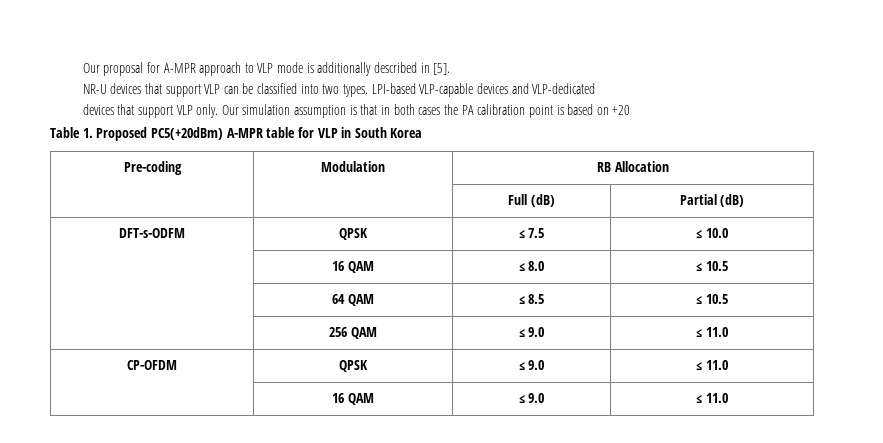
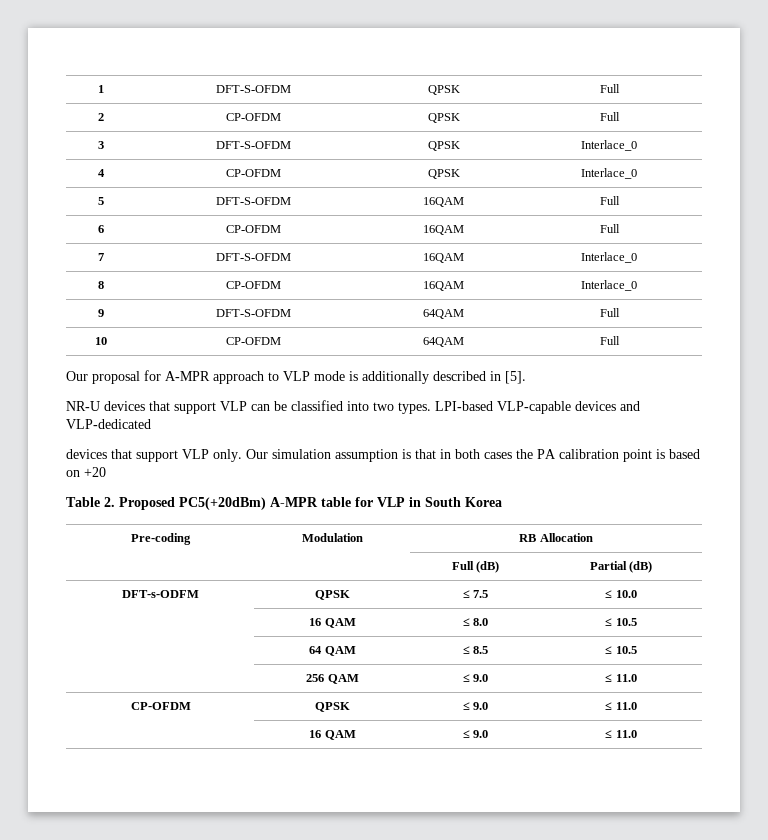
(82, 68) none -> [98,85,104,93] [215,85,291,93] [427,85,460,95] [599,84,620,93] [98,113,104,121] [225,113,281,121] [427,113,460,123] [599,112,620,121] [98,141,104,149] [215,141,291,149] [427,141,460,151] [581,140,637,151] [98,169,105,177] [225,169,281,177] [427,169,460,179] [581,168,637,179] [98,197,104,205] [215,197,291,205] [423,197,464,207] [599,196,620,205] [98,225,104,233] [225,225,281,233] [423,225,464,235] [599,224,620,233] [98,253,104,261] [215,253,291,261] [423,253,464,263] [581,252,637,263] [98,281,104,289] [225,281,281,289] [423,281,464,291] [581,280,637,291] [98,309,104,317] [215,309,291,317] [423,309,464,319] [599,308,620,317] [95,337,107,345] [225,337,281,345] [423,337,464,347] [599,336,620,345] 1 | DFT-S-OFDM | QPSK | Full // 2 | CP-OFDM | QPSK | Full // 3 | DFT-S-OFDM | QPSK | Interlace_0 // 4 | CP-OFDM | QPSK | Interlace_0 // 5 | DFT-S-OFDM | 16QAM | Full // 6 | CP-OFDM | 16QAM | Full // 7 | DFT-S-OFDM | 16QAM | Interlace_0 // 8 | CP-OFDM | 16QAM | Interlace_0 // 9 | DFT-S-OFDM | 64QAM | Full // 10 | CP-OFDM | 64QAM | Full //
[82,128,93,138] 1. -> [104,497,115,507] 2.

